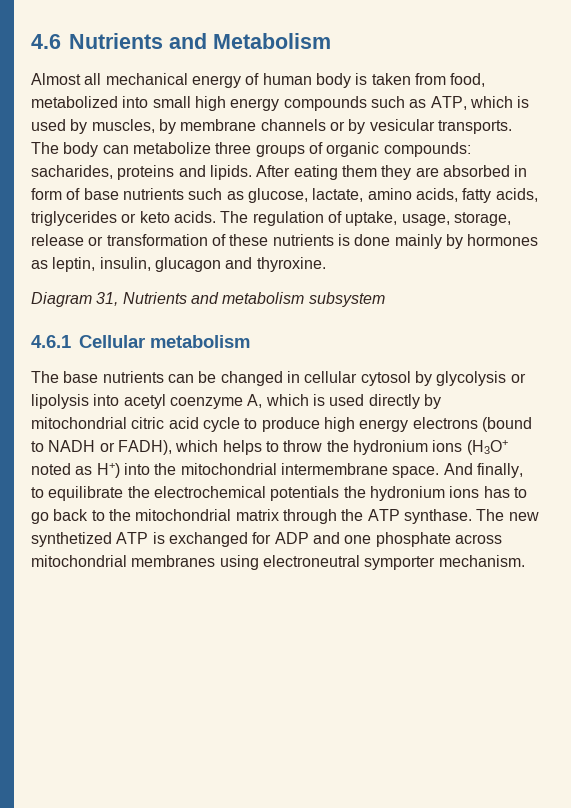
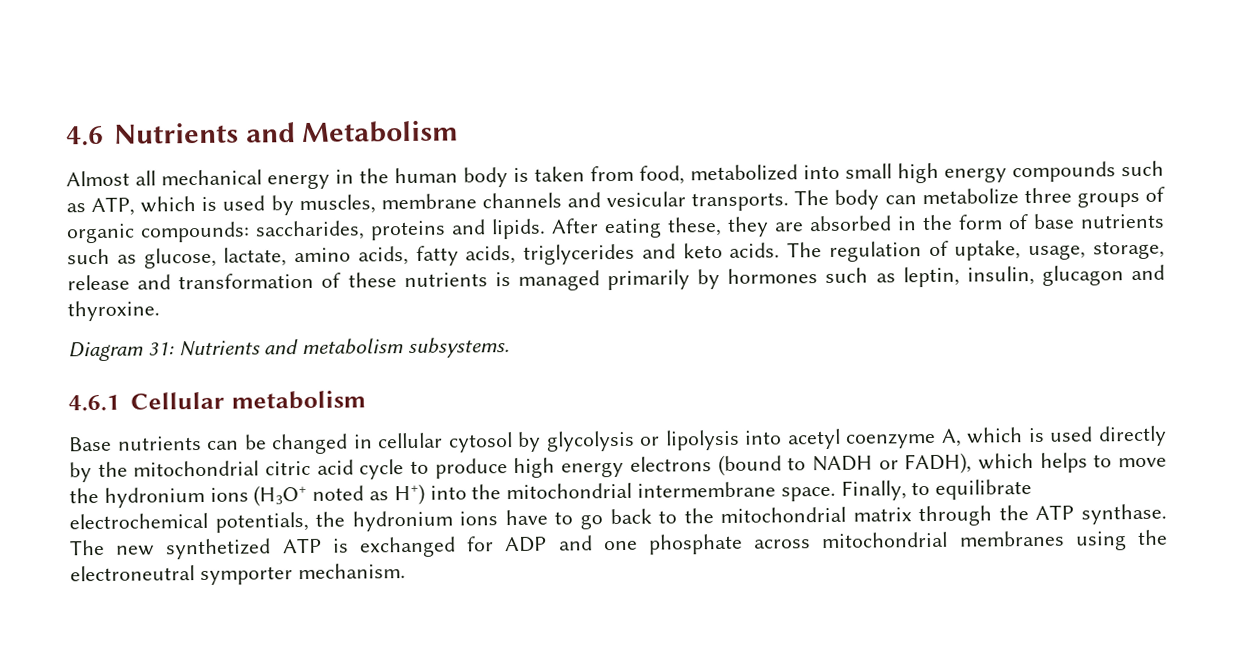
[245,73,260,85] of -> [335,168,389,184] in the
[158,119,176,134] by -> (376, 204) none
[329,119,366,134] or by -> [567,192,601,208] and
[31,165,113,179] sacharides, -> [255,220,365,241] saccharides,
[341,165,377,177] them -> [667,216,722,237] these,
(528, 171) none -> [922,214,953,231] the
[121,213,137,223] or -> [641,243,676,259] and
[88,236,104,246] or -> [137,274,172,290] and
[354,234,442,249] done mainly -> [517,269,690,291] managed primarily
(539, 240) none -> [825,267,869,283] such
[96,292,119,306] 31, -> [147,341,175,356] 31:
[308,292,385,307] subsystem -> [408,337,511,359] subsystems.
[31,371,99,383] The base -> [69,436,112,452] Base
(441, 401) none -> [97,461,128,477] the
[283,440,323,452] throw -> [1118,457,1168,468] move
[443,463,523,478] [31,486,510,501] And finally, to equilibrate the electrochemical potentials the hydronium ions has -> [840,479,1033,501] [69,509,548,533] Finally, to equilibrate electrochemical potentials, the hydronium ions have
(259, 562) none -> [1137,529,1169,546] the

